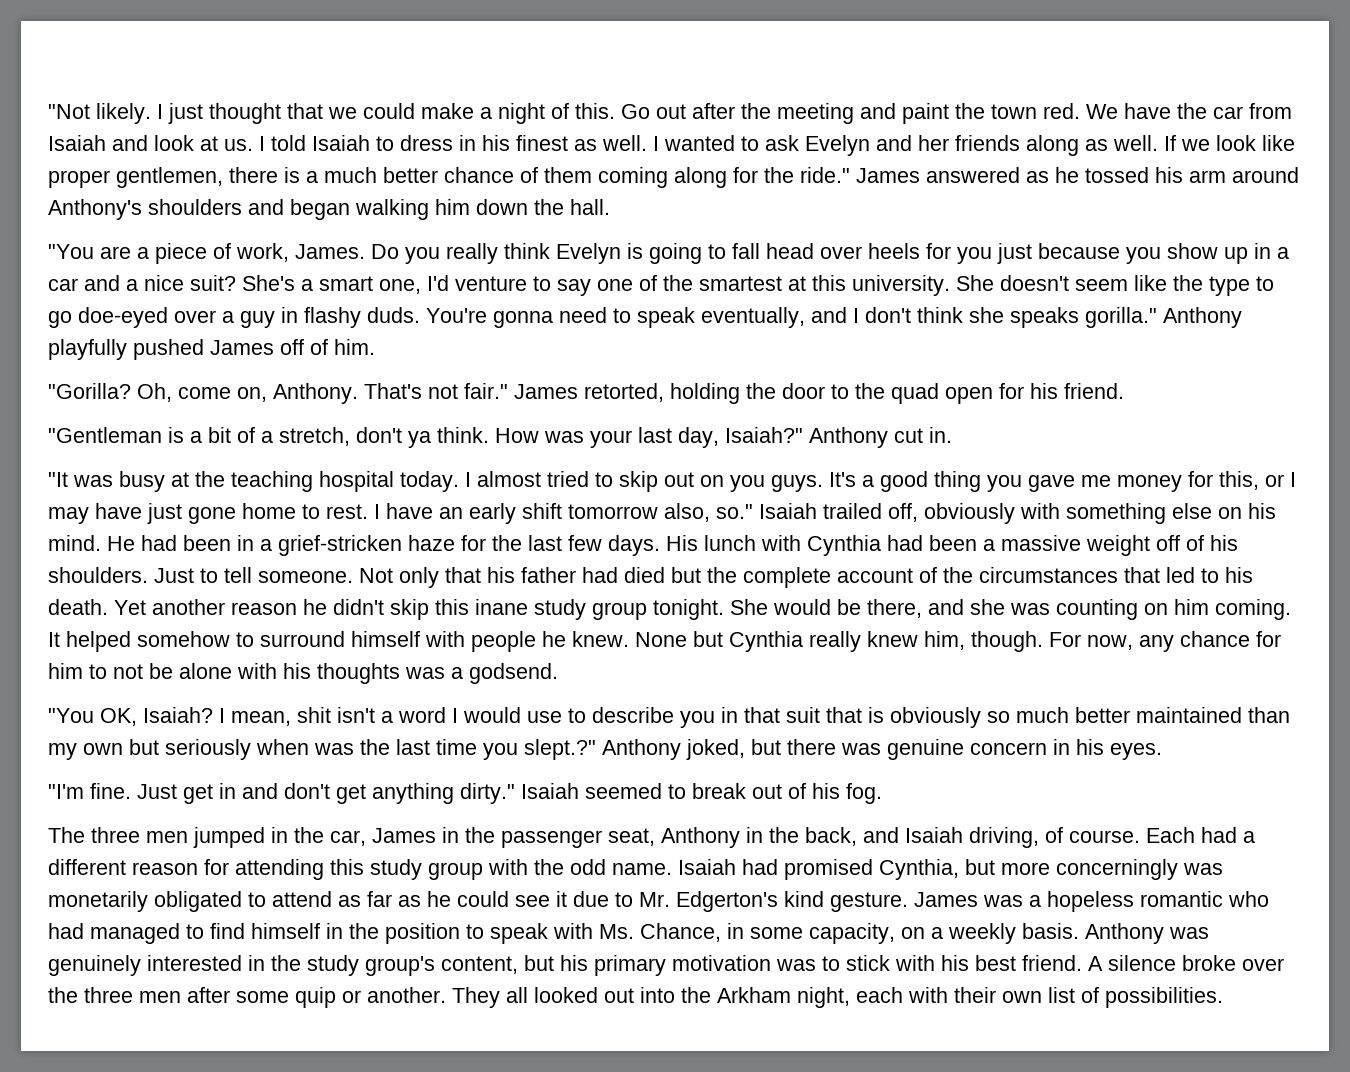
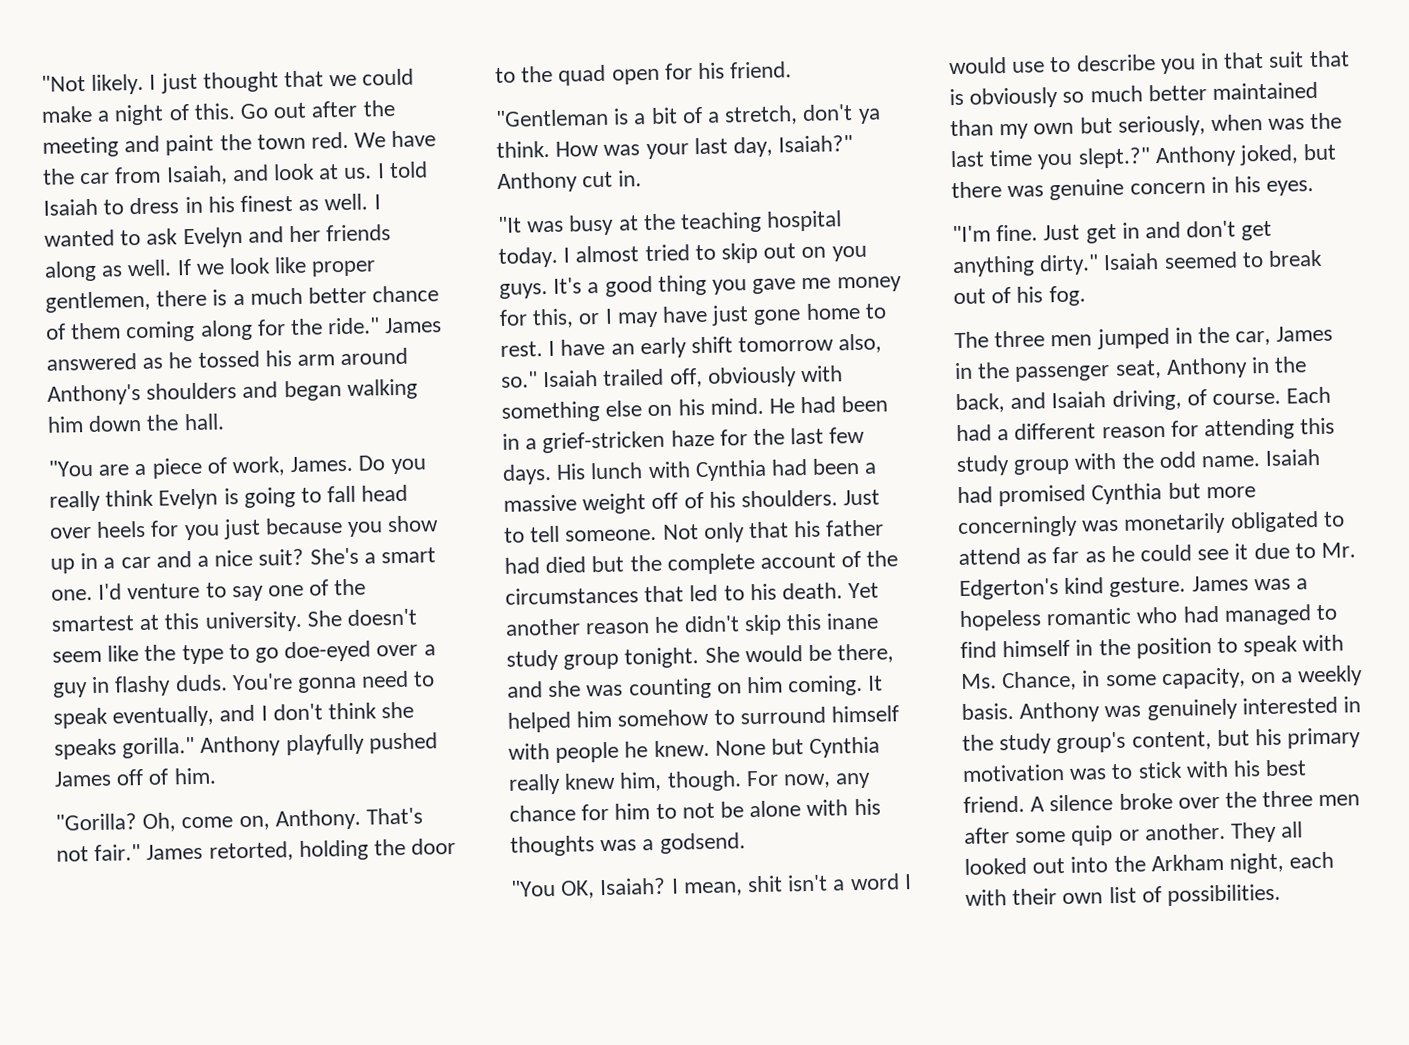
[48,135,106,151] Isaiah -> [165,165,228,186] Isaiah,
[379,279,421,294] one, -> [51,588,93,601] one.
(131, 641) none -> [576,710,613,728] him
[165,739,251,760] seriously -> [1117,115,1206,137] seriously,
[879,859,959,880] Cynthia, -> [1091,483,1163,505] Cynthia

